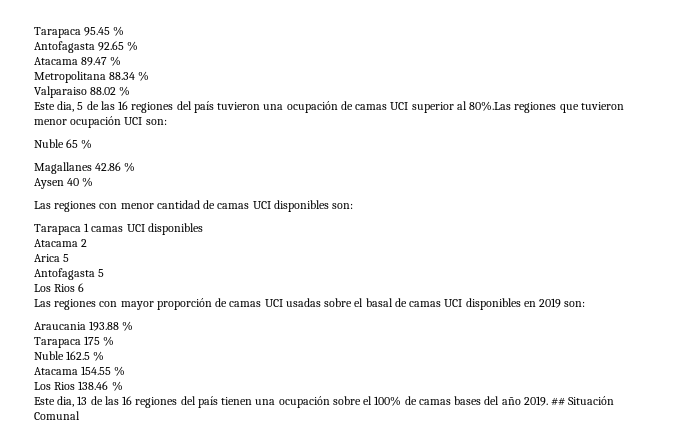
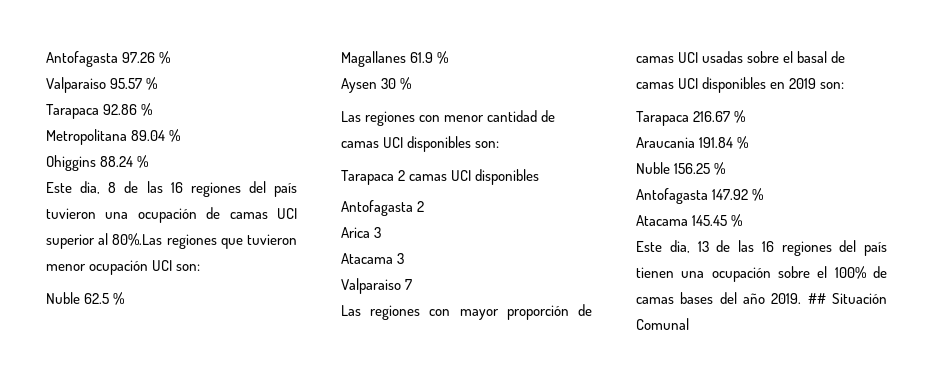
[34,26,125,38] [34,41,139,53] [34,57,108,66] Tarapaca 95.45 % // Antofagasta 92.65 % // Atacama 89.47 -> [46,51,171,67] [46,77,158,93] [46,104,138,119] Antofagasta 97.26 % // Valparaiso 95.57 % // Tarapaca 92.86
[109,71,150,81] [34,86,131,98] [34,101,84,112] 88.34 % // Valparaiso 88.02 % // Este dia, 5 -> [131,129,181,142] [46,155,149,171] [46,181,117,194] 89.04 % // Ohiggins 88.24 % // Este dia, 8
[66,139,79,148] 65 -> [84,293,110,304] 62.5
[95,162,122,171] 42.86 -> [410,52,434,63] 61.9
[67,178,80,186] 40 -> [381,78,397,89] 30
[84,223,90,232] 1 -> [398,170,406,181] 2
[34,239,78,247] Atacama -> [341,200,413,216] Antofagasta
[63,254,70,262] [34,268,105,280] [34,283,85,292] 5 // Antofagasta 5 // Los Rios 6 -> [374,227,382,238] [341,253,405,264] [341,278,413,294] 3 // Atacama 3 // Valparaiso 7
[34,321,134,331] [34,336,101,348] Araucania 193.88 % // Tarapaca 175 -> [636,110,746,126] [636,137,734,148] Tarapaca 216.67 % // Araucania 191.84
[66,351,105,361] [34,366,126,376] [34,381,109,390] 162.5 % // Atacama 154.55 % // Los Rios 138.46 -> [674,162,726,175] [636,188,764,204] [636,215,728,226] 156.25 % // Antofagasta 147.92 % // Atacama 145.45

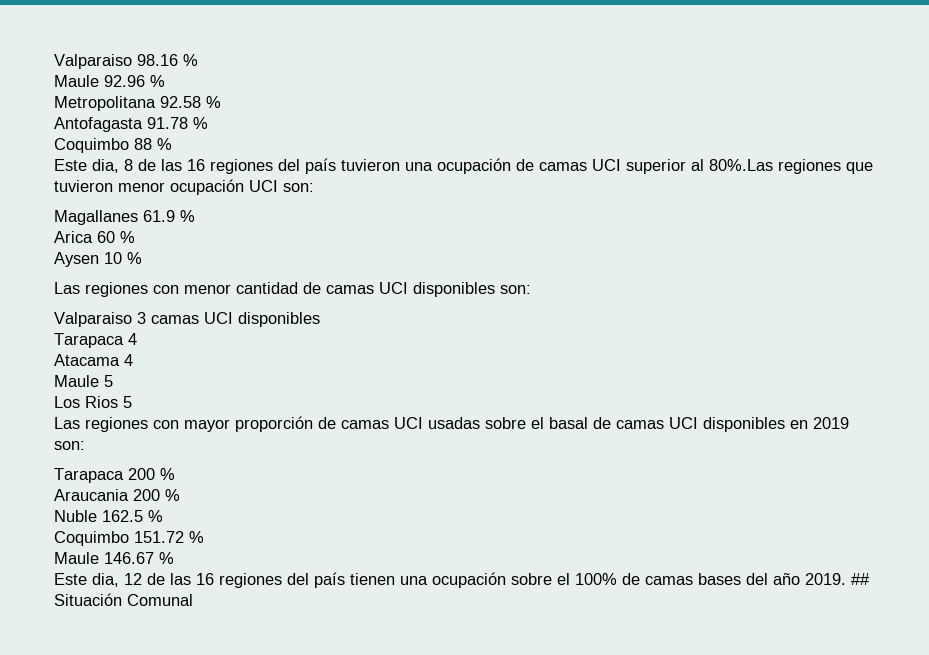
[46,51,171,67] [46,77,158,93] [46,104,138,119] Antofagasta 97.26 % // Valparaiso 95.57 % // Tarapaca 92.86 -> [54,54,198,69] [54,75,145,87] Valparaiso 98.16 % // Maule 92.96
[131,129,181,142] [46,155,134,171] 89.04 % // Ohiggins 88.24 -> [160,96,221,108] [54,117,208,132] [54,138,152,153] 92.58 % // Antofagasta 91.78 % // Coquimbo 88
[46,292,125,305] // Nuble 62.5 % -> (314, 187) none
(449, 57) none -> [54,231,135,243] // Arica 60 %
[381,78,397,89] 30 -> [104,252,122,264] 10
[341,170,406,185] Tarapaca 2 -> [54,312,146,327] Valparaiso 3
[341,200,425,216] [341,227,382,238] [341,253,405,264] [341,278,413,294] Antofagasta 2 // Arica 3 // Atacama 3 // Valparaiso 7 -> [54,333,137,348] [54,354,133,366] [54,375,113,387] [54,396,132,408] Tarapaca 4 // Atacama 4 // Maule 5 // Los Rios 5
[693,111,731,122] 216.67 -> [128,468,155,480] 200
[699,137,734,148] 191.84 -> [133,489,160,501] 200
[674,162,726,175] [636,188,764,204] [636,214,743,227] [636,240,709,253] 156.25 % // Antofagasta 147.92 % // Atacama 145.45 % // Este dia, 13 -> [102,510,163,522] [54,531,204,546] [54,552,174,564] [54,573,142,587] 162.5 % // Coquimbo 151.72 % // Maule 146.67 % // Este dia, 12

